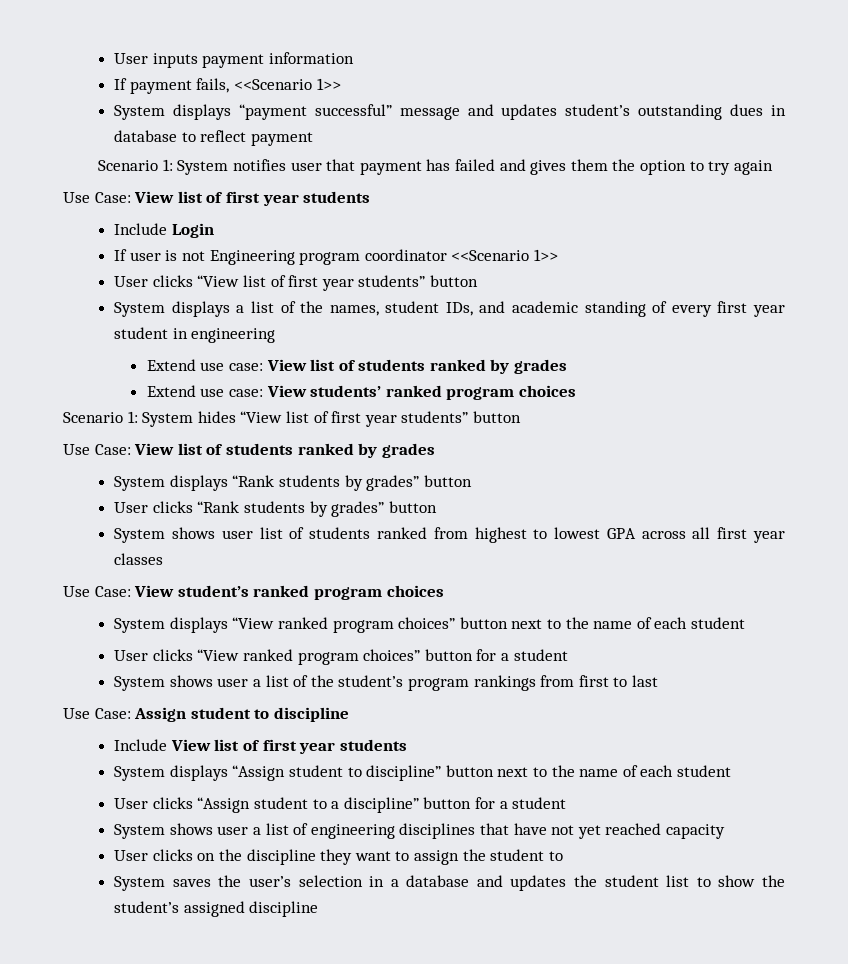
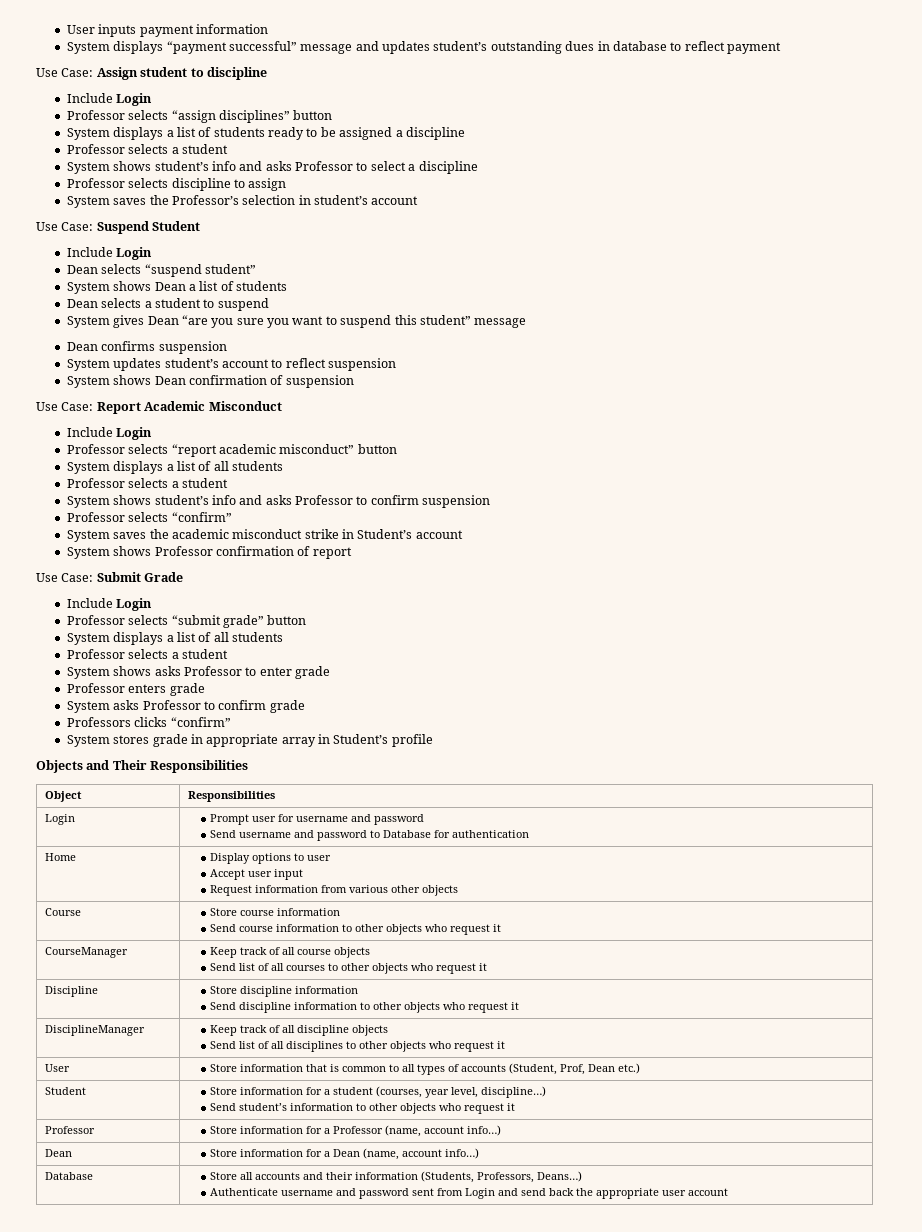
[114,78,341,94] // If payment fails, <<Scenario 1>> -> (268, 29) none
[98,159,773,175] [63,191,371,206] [114,223,214,238] [114,249,558,265] [114,275,478,291] [114,301,785,317] [114,327,276,343] [146,359,568,374] [146,385,576,400] [63,411,521,427] [63,443,435,458] [114,475,472,491] [114,501,437,517] [114,527,786,543] [114,553,164,565] [63,585,444,600] [114,617,745,633] [114,649,568,665] [114,675,658,691] // Scenario 1: System notifies user that payment has failed and gives them the option to try again // Use Case: View list of first year students // Include Login // If user is not Engineering program coordinator <<Scenario 1>> // User clicks “View list of first year students” button // System displays a list of the names, student IDs, and academic standing of every first year student in engineering // Extend use case: View list of students ranked by grades // Extend use case: View students’ ranked program choices // Scenario 1: System hides “View list of first year students” button // Use Case: View list of students ranked by grades // System displays “Rank students by grades” button // User clicks “Rank students by grades” button // System shows user list of students ranked from highest to lowest GPA across all first year classes // Use Case: View student’s ranked program choices // System displays “View ranked program choices” button next to the name of each student // User clicks “View ranked program choices” button for a student // System shows user a list of the student’s program rankings from first to last -> (781, 48) none
[170,739,407,754] [114,765,731,781] [114,797,567,813] [114,823,725,839] [114,849,391,865] View list of first year students // System displays “Assign student to discipline” button next to the name of each student // User clicks “Assign student to a discipline” button for a student // System shows user a list of engineering disciplines that have not yet reached capacity // User clicks on the discipline they want -> [116,93,153,106] [66,110,333,123] [66,127,465,140] [66,144,228,154] [66,161,478,174] [66,178,231,191] Login // Professor selects “assign disciplines” button // System displays a list of students ready to be assigned a discipline // Professor selects a student // System shows student’s info and asks Professor to select a discipline // Professor selects discipline
[462,849,563,861] [114,875,291,891] the student to // System saves the user’s -> [66,195,239,208] // System saves the Professor’s
[390,875,785,891] [114,901,319,917] a database and updates the student list to show the student’s assigned discipline -> [313,195,419,205] [36,221,201,234] [66,247,153,260] [66,264,256,277] [66,281,287,294] [66,298,269,311] [66,315,527,328] [66,341,227,354] [66,358,396,371] [66,375,354,388] [36,401,282,414] [66,427,153,440] [66,444,397,457] [66,461,283,474] [66,478,228,488] [66,495,491,508] [66,512,232,522] [66,529,463,542] [66,546,352,559] [36,572,184,582] [66,598,153,611] [66,615,307,628] [66,632,283,645] [66,649,228,659] [66,666,330,679] [66,683,205,696] [66,700,305,713] [66,717,231,727] [66,734,433,747] [36,760,249,773] [45,791,83,802] [188,791,276,802] [45,814,76,825] [210,814,425,825] [210,830,530,841] [45,853,77,861] [210,853,332,864] [210,869,304,880] [210,885,459,896] [45,908,82,916] [210,908,341,916] [210,924,502,935] [45,947,129,958] [210,947,371,958] [210,963,488,974] [45,986,99,997] [210,986,359,997] [210,1002,520,1013] [45,1025,146,1036] [210,1025,389,1036] [210,1041,506,1052] [45,1064,71,1072] [210,1063,641,1075] [45,1087,87,1095] [210,1086,547,1098] [210,1103,516,1114] [45,1126,96,1134] [210,1125,502,1137] [45,1149,73,1157] [210,1148,480,1160] [45,1172,94,1180] [210,1171,583,1183] [210,1188,729,1199] student’s account // Use Case: Suspend Student // Include Login // Dean selects “suspend student” // System shows Dean a list of students // Dean selects a student to suspend // System gives Dean “are you sure you want to suspend this student” message // Dean confirms suspension // System updates student’s account to reflect suspension // System shows Dean confirmation of suspension // Use Case: Report Academic Misconduct // Include Login // Professor selects “report academic misconduct” button // System displays a list of all students // Professor selects a student // System shows student’s info and asks Professor to confirm suspension // Professor selects “confirm” // System saves the academic misconduct strike in Student’s account // System shows Professor confirmation of report // Use Case: Submit Grade // Include Login // Professor selects “submit grade” button // System displays a list of all students // Professor selects a student // System shows asks Professor to enter grade // Professor enters grade // System asks Professor to confirm grade // Professors clicks “confirm” // System stores grade in appropriate array in Student’s profile // Objects and Their Responsibilities // Object | Responsibilities // Login | Prompt user for username and password // Send username and password to Database for authentication // Home | Display options to user // Accept user input // Request information from various other objects // Course | Store course information // Send course information to other objects who request it // CourseManager | Keep track of all course objects // Send list of all courses to other objects who request it // Discipline | Store discipline information // Send discipline information to other objects who request it // DisciplineManager | Keep track of all discipline objects // Send list of all disciplines to other objects who request it // User | Store information that is common to all types of accounts (Student, Prof, Dean etc.) // Student | Store information for a student (courses, year level, discipline…) // Send student’s information to other objects who request it // Professor | Store information for a Professor (name, account info…) // Dean | Store information for a Dean (name, account info…) // Database | Store all accounts and their information (Students, Professors, Deans…) // Authenticate username and password sent from Login and send back the appropriate user account

